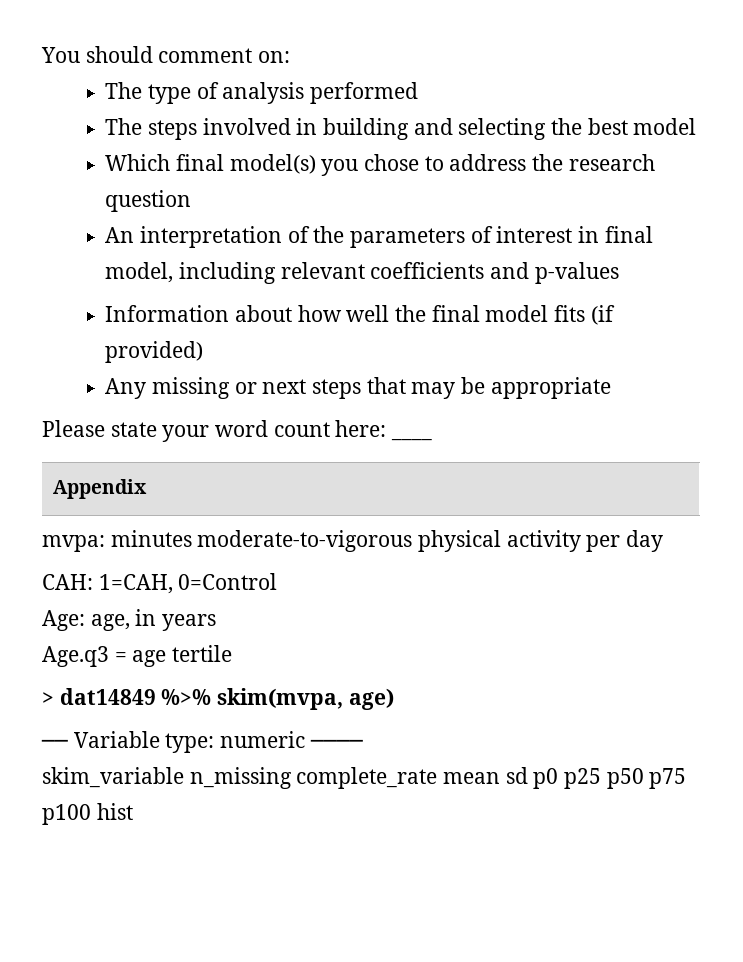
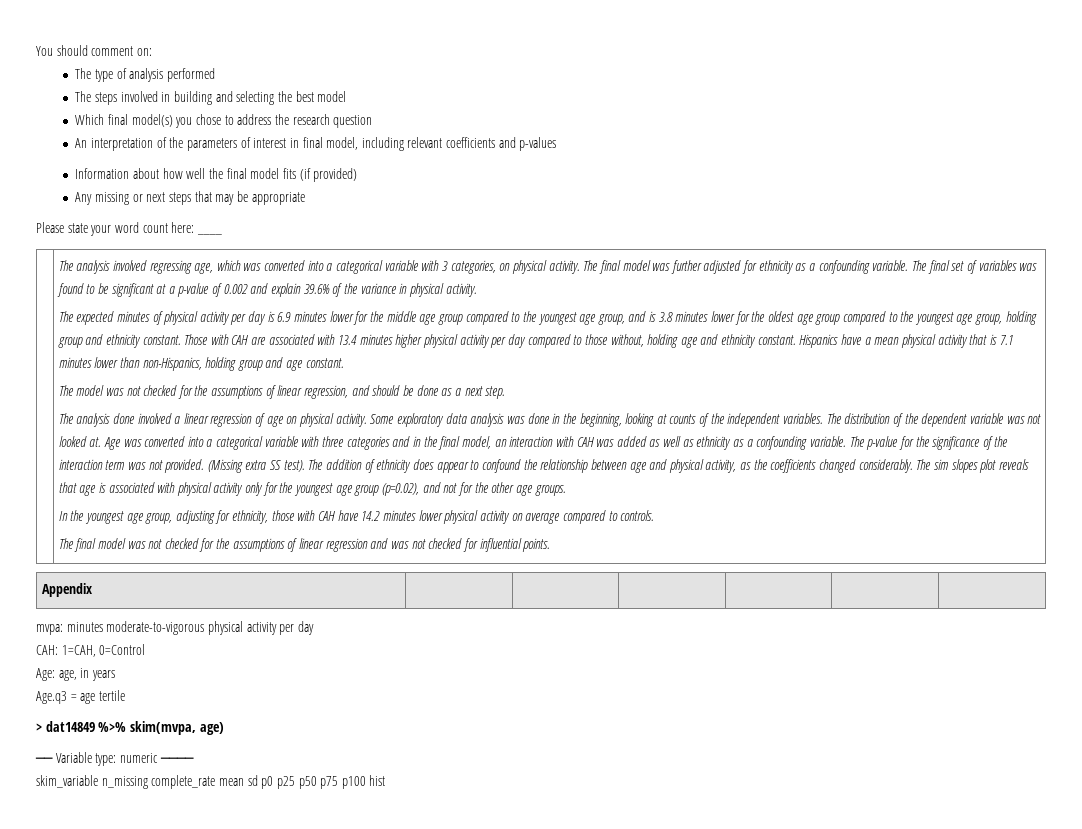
(433, 439) none -> [58,260,1038,274] [56,283,477,297] [58,311,1037,325] [57,334,1013,348] [58,357,344,371] [58,385,506,399] [58,413,1042,427] [58,436,1009,450] [58,459,1029,473] [58,482,566,496] [58,510,655,524] [58,538,551,552] // | The analysis involved regressing age, which was converted into a categorical variable with 3 categories, on physical activity. The final model was further adjusted for ethnicity as a confounding variable. The final set of variables was found to be significant at a p-value of 0.002 and explain 39.6% of the variance in physical activity. // The expected minutes of physical activity per day is 6.9 minutes lower for the middle age group compared to the youngest age group, and is 3.8 minutes lower for the oldest age group compared to the youngest age group, holding group and ethnicity constant. Those with CAH are associated with 13.4 minutes higher physical activity per day compared to those without, holding age and ethnicity constant. Hispanics have a mean physical activity that is 7.1 minutes lower than non-Hispanics, holding group and age constant. // The model was not checked for the assumptions of linear regression, and should be done as a next step. // The analysis done involved a linear regression of age on physical activity. Some exploratory data analysis was done in the beginning, looking at counts of the independent variables. The distribution of the dependent variable was not looked at. Age was converted into a categorical variable with three categories and in the final model, an interaction with CAH was added as well as ethnicity as a confounding variable. The p-value for the significance of the interaction term was not provided. (Missing extra SS test). The addition of ethnicity does appear to confound the relationship between age and physical activity, as the coefficients changed considerably. The sim slopes plot reveals that age is associated with physical activity only for the youngest age group (p=0.02), and not for the other age groups. // In the youngest age group, adjusting for ethnicity, those with CAH have 14.2 minutes lower physical activity on average compared to controls. // The final model was not checked for the assumptions of linear regression and was not checked for influential points.

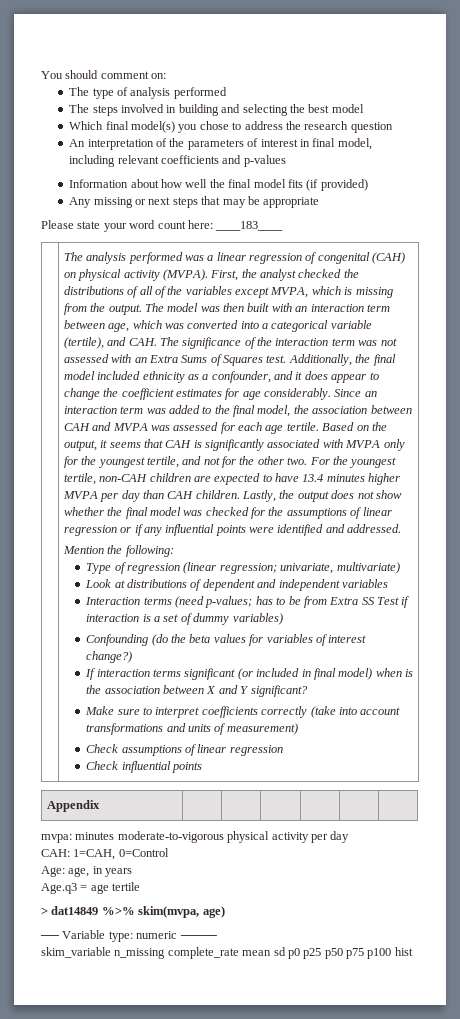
[196,233,222,235] [58,260,192,274] ____ // | The analysis involved regressing -> [215,221,284,231] [63,252,406,264] [63,269,359,281] [63,286,393,298] [63,303,390,315] [63,320,105,329] ____183____ // | The analysis performed was a linear regression of congenital (CAH) on physical activity (MVPA). First, the analyst checked the distributions of all of the variables except MVPA, which is missing from the output. The model was then built with an interaction term between
[421,260,1038,274] [56,283,477,297] [58,311,1037,325] [57,334,1013,348] [58,357,344,371] [58,385,506,399] [58,413,1042,427] [58,436,930,450] with 3 categories, on physical activity. The final model was further adjusted for ethnicity as a confounding variable. The final set of variables was found to be significant at a p-value of 0.002 and explain 39.6% of the variance in physical activity. // The expected minutes of physical activity per day is 6.9 minutes lower for the middle age group compared to the youngest age group, and is 3.8 minutes lower for the oldest age group compared to the youngest age group, holding group and ethnicity constant. Those with CAH are associated with 13.4 minutes higher physical activity per day compared to those without, holding age and ethnicity constant. Hispanics have a mean physical activity that is 7.1 minutes lower than non-Hispanics, holding group and age constant. // The model was not checked for the assumptions of linear regression, and should be done as a next step. // The analysis done involved a linear regression of age on physical activity. Some exploratory data analysis was done in the beginning, looking at counts of the independent variables. The distribution of the dependent variable was not looked at. Age was converted into a categorical variable with three categories and in the final model, an interaction with CAH was added as well as ethnicity as a confounding variable. The p-value for the -> [63,337,179,349] (tertile), and CAH. The
[164,459,1029,473] [58,482,244,496] provided. (Missing extra SS test). The addition of ethnicity does appear to confound the relationship between age and physical activity, as the coefficients changed considerably. The sim slopes plot reveals that age is associated with physical activity -> [63,354,396,366] [63,371,379,383] [63,388,377,400] [63,405,412,417] [63,422,387,434] [63,439,381,451] assessed with an Extra Sums of Squares test. Additionally, the final model included ethnicity as a confounder, and it does appear to change the coefficient estimates for age considerably. Since an interaction term was added to the final model, the association between CAH and MVPA was assessed for each age tertile. Based on the output, it seems that CAH is significantly associated with MVPA
[335,483,419,496] age group (p=0.02), -> [146,456,179,468] tertile,
[515,485,566,496] [58,510,655,524] [58,538,163,552] age groups. // In the youngest age group, adjusting for ethnicity, those with CAH have 14.2 minutes lower physical activity on average compared to controls. // The final model was not -> [287,456,397,468] [63,473,401,485] [62,490,402,502] [63,507,203,519] two. For the youngest tertile, non-CAH children are expected to have 13.4 minutes higher MVPA per day than CAH children. Lastly, the output does not show whether the final model was
[370,538,551,552] and was not checked for influential points. -> [120,524,402,536] [62,545,174,557] [86,562,400,574] [85,579,388,591] [85,596,410,608] [86,613,283,625] [86,634,367,646] [86,651,133,663] [85,668,414,680] [86,685,308,697] [85,706,401,718] [86,723,298,735] [86,744,283,756] [86,761,203,773] or if any influential points were identified and addressed. // Mention the following: // Type of regression (linear regression; univariate, multivariate) // Look at distributions of dependent and independent variables // Interaction terms (need p-values; has to be from Extra SS Test if interaction is a set of dummy variables) // Confounding (do the beta values for variables of interest change?) // If interaction terms significant (or included in final model) when is the association between X and Y significant? // Make sure to interpret coefficients correctly (take into account transformations and units of measurement) // Check assumptions of linear regression // Check influential points

